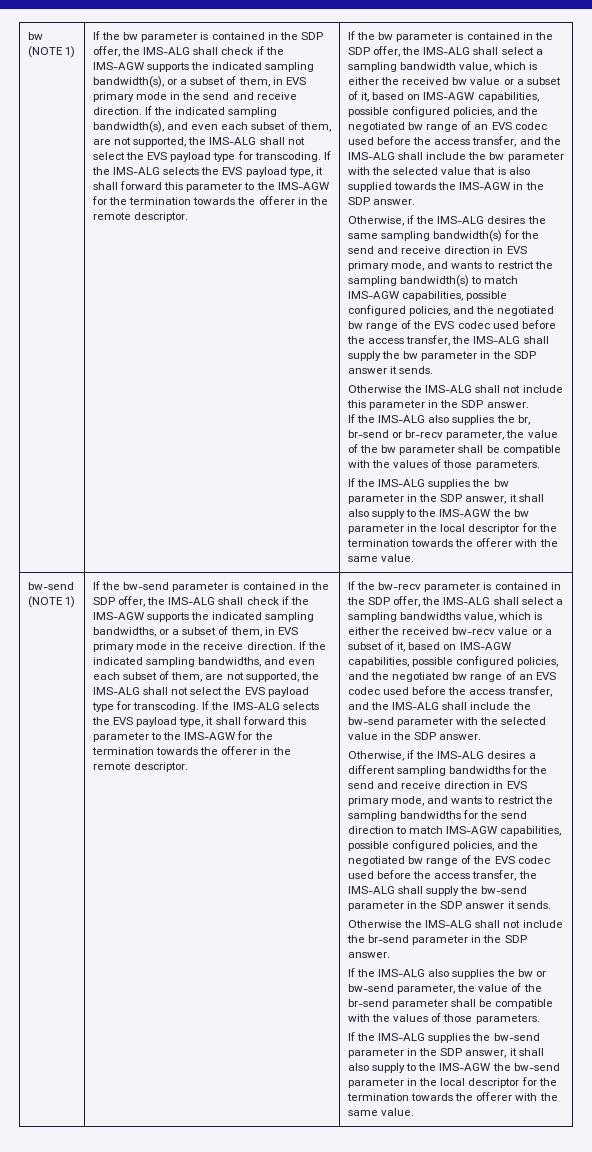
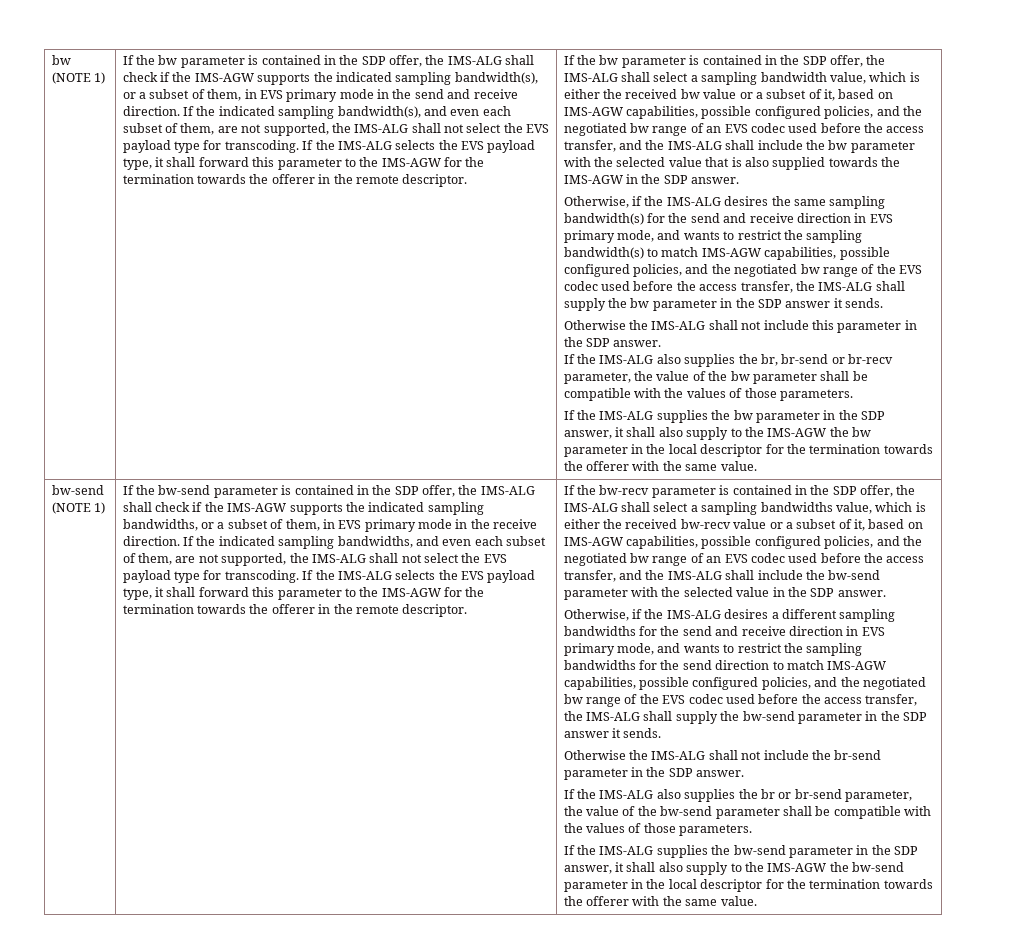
[517,969,546,977] [348,983,542,994] [348,999,390,1007] bw or bw-send parameter, the value of the br-send -> [760,789,913,802] [563,806,713,816] br or br-send parameter, the value of the bw-send

